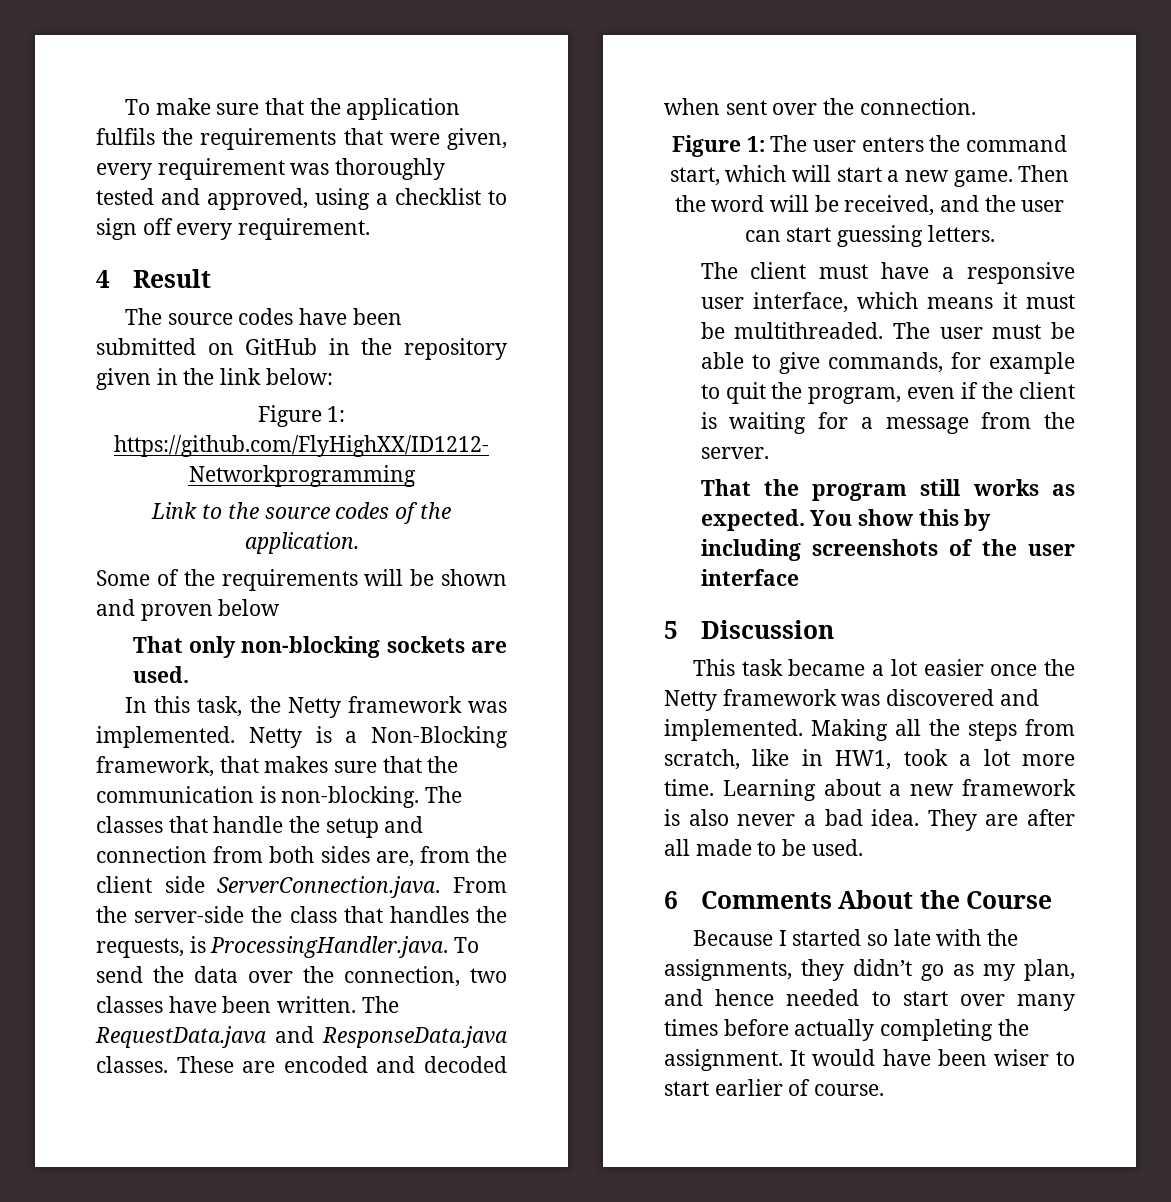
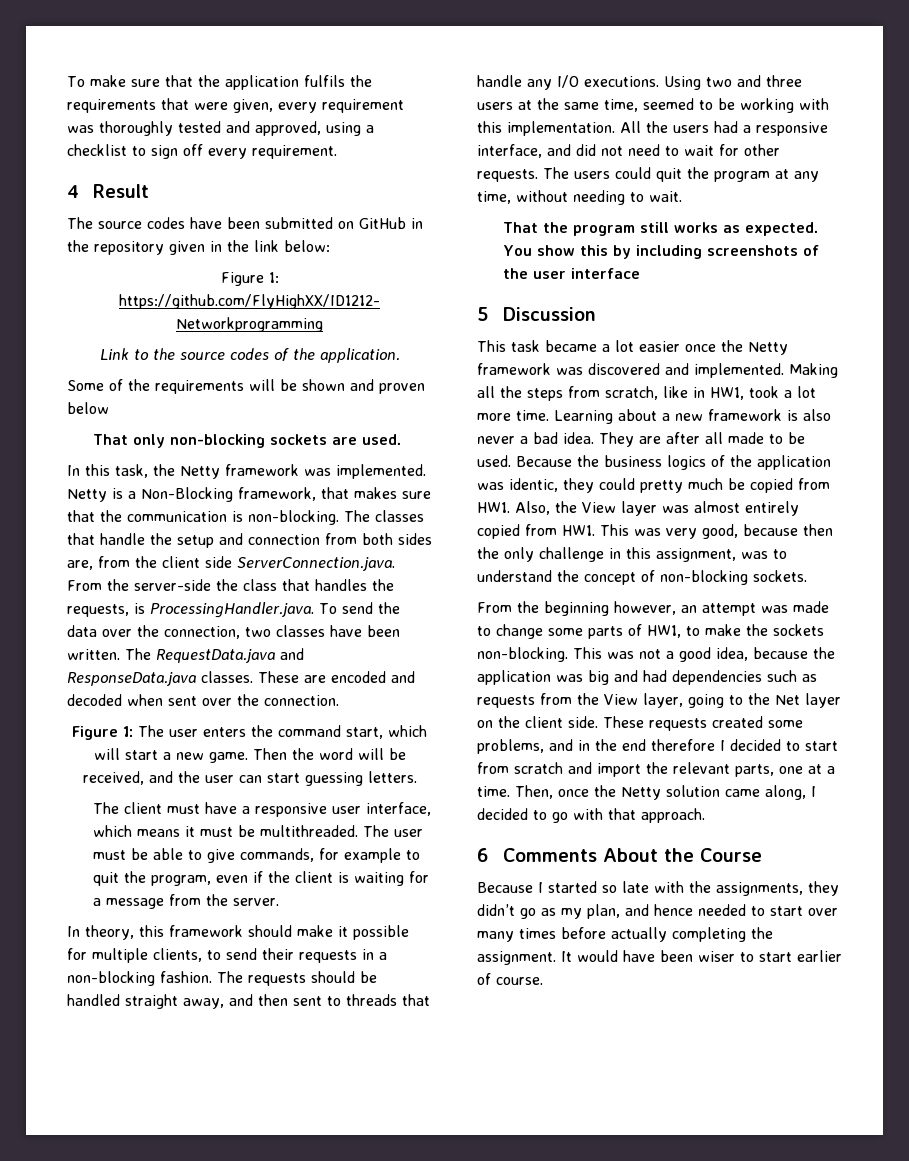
(769, 453) none -> [67,925,409,940] [67,948,387,963] [67,971,377,986] [67,994,430,1009] [477,75,802,90] [477,98,829,113] [477,121,828,136] [477,144,780,158] [477,167,819,182] [477,190,682,205] // In theory, this framework should make it possible for multiple clients, to send their requests in a non-blocking fashion. The requests should be handled straight away, and then sent to threads that handle any I/O executions. Using two and three users at the same time, seemed to be working with this implementation. All the users had a responsive interface, and did not need to wait for other requests. The users could quit the program at any time, without needing to wait.
(863, 847) none -> [516,455,831,470] [477,478,830,493] [477,501,799,516] [477,524,833,539] [477,547,787,562] [477,570,807,585] [477,601,829,616] [477,624,824,639] [477,647,835,662] [477,670,817,685] [477,693,841,708] [477,716,803,731] [477,739,838,754] [477,762,835,777] [477,785,816,800] [477,808,705,823] Because the business logics of the application was identic, they could pretty much be copied from HW1. Also, the View layer was almost entirely copied from HW1. This was very good, because then the only challenge in this assignment, was to understand the concept of non-blocking sockets. // From the beginning however, an attempt was made to change some parts of HW1, to make the sockets non-blocking. This was not a good idea, because the application was big and had dependencies such as requests from the View layer, going to the Net layer on the client side. These requests created some problems, and in the end therefore I decided to start from scratch and import the relevant parts, one at a time. Then, once the Netty solution came along, I decided to go with that approach.

